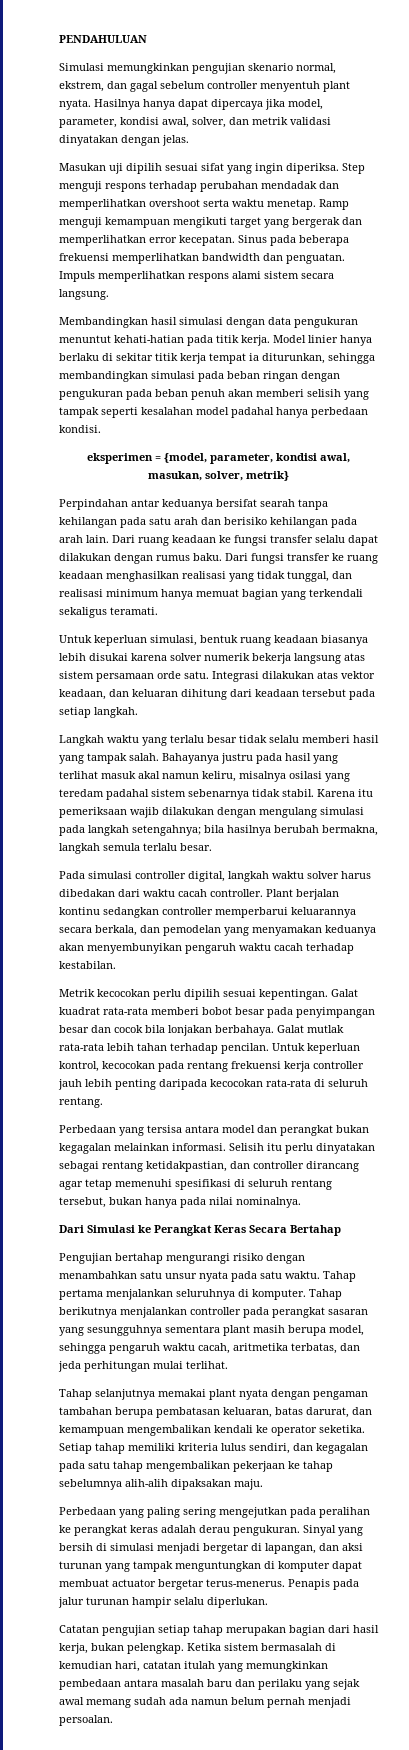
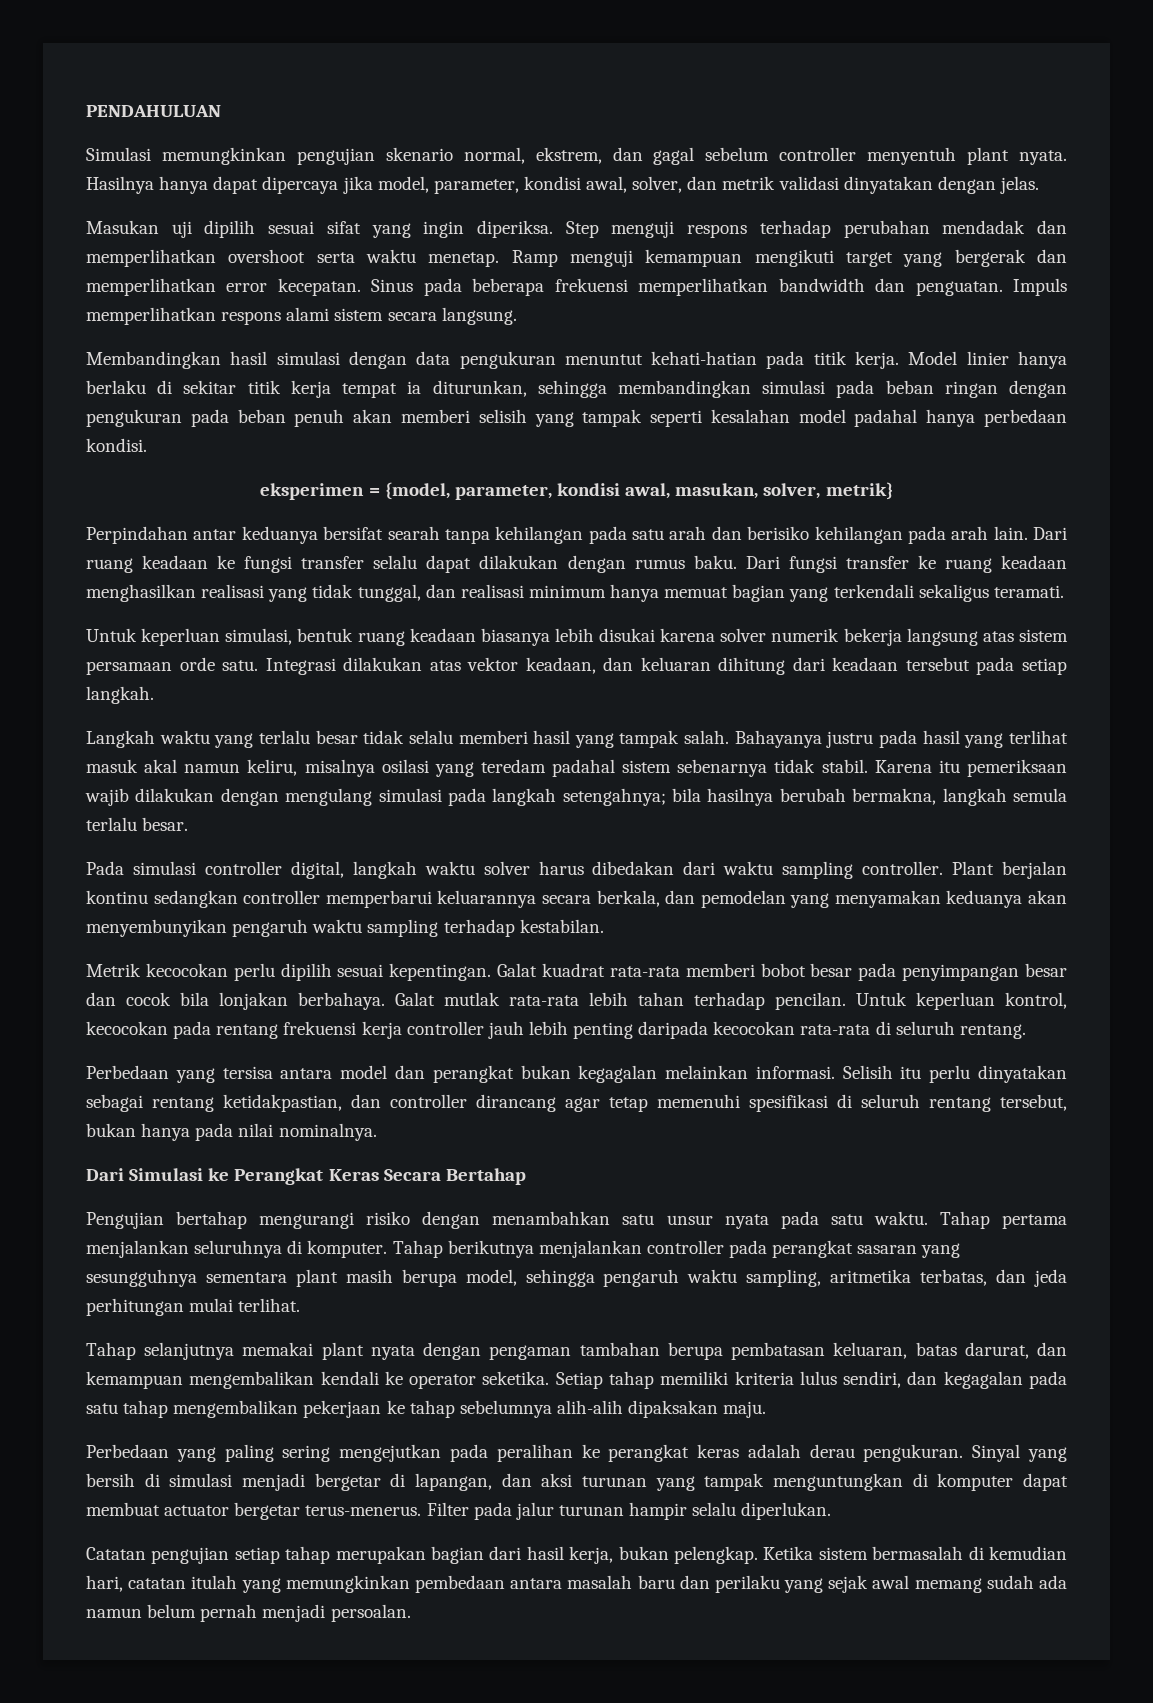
[178,889,207,897] cacah -> [782,861,854,879] sampling
[274,943,303,951] cacah -> [367,919,439,937] sampling
[198,1343,230,1354] cacah, -> [746,1269,822,1287] sampling,
[288,1579,330,1590] Penapis -> [426,1502,469,1516] Filter

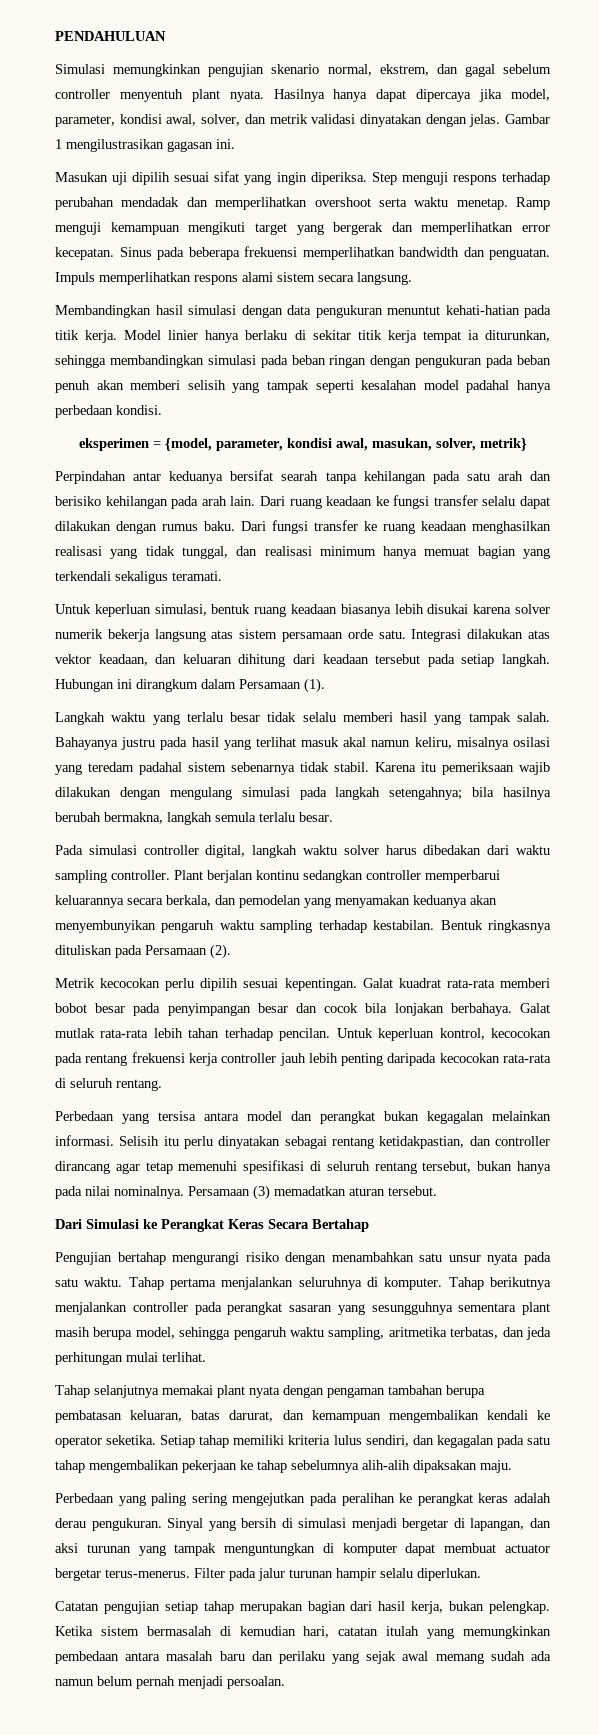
(1039, 185) none -> [504,114,550,124] [55,139,235,152] Gambar 1 mengilustrasikan gagasan ini.
(154, 695) none -> [55,678,325,693] Hubungan ini dirangkum dalam Persamaan (1).
(604, 926) none -> [440,920,551,933] [55,944,231,959] Bentuk ringkasnya dituliskan pada Persamaan (2).
(377, 1132) none -> [188,1185,437,1200] Persamaan (3) memadatkan aturan tersebut.

